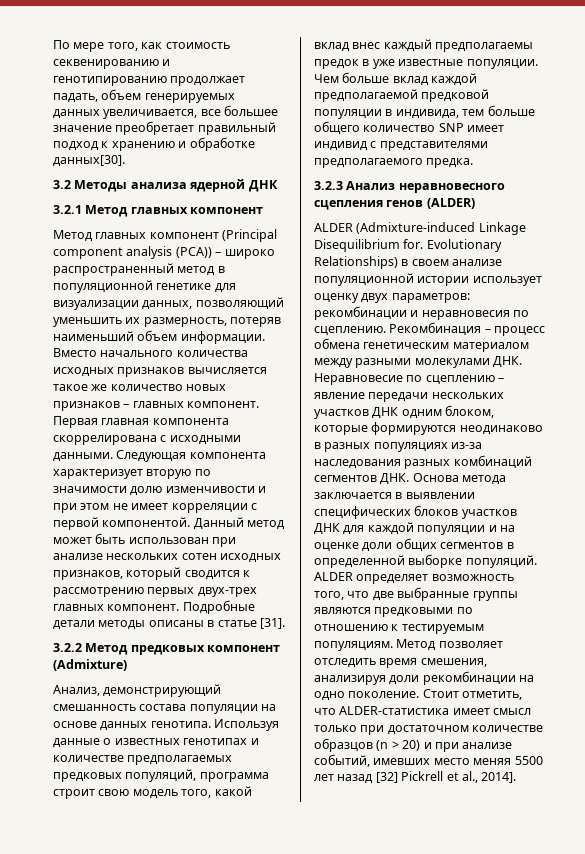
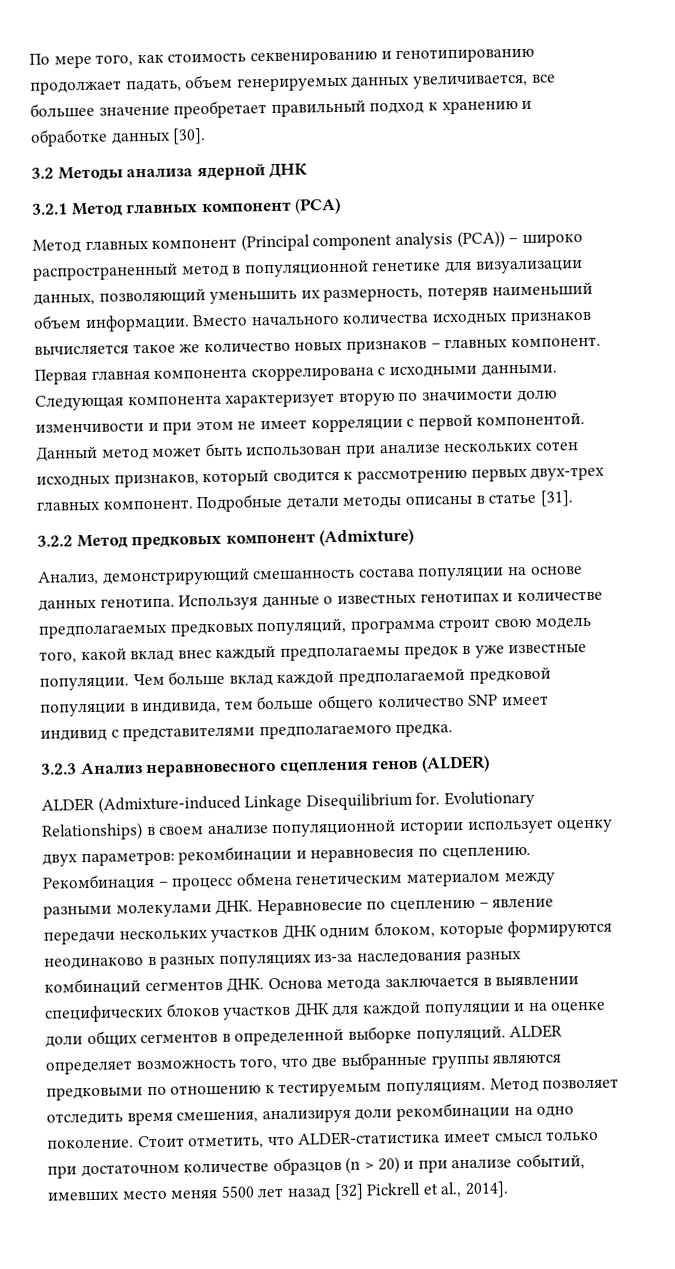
[53,155,125,167] данных[30]. -> [110,128,207,145] данных [30].
(264, 210) none -> [294,196,342,215] (PCA)

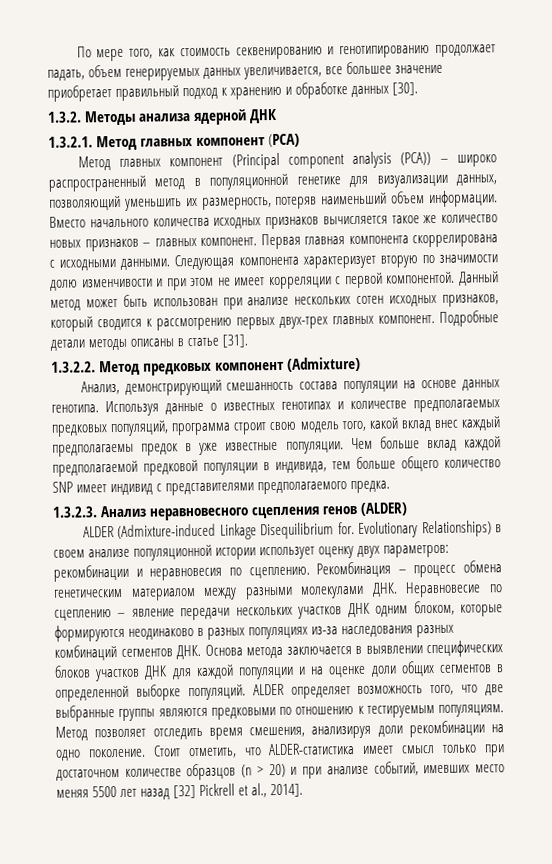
[173,100,268,119] преобретает -> [47,85,112,102] приобретает
[31,167,54,179] 3.2 -> [47,111,82,123] 1.3.2.
[32,203,68,215] 3.2.1 -> [48,136,93,148] 1.3.2.1.
[37,535,73,547] 3.2.2 -> [51,361,96,373] 1.3.2.2.
[41,763,77,775] 3.2.3 -> [52,506,98,518] 1.3.2.3.

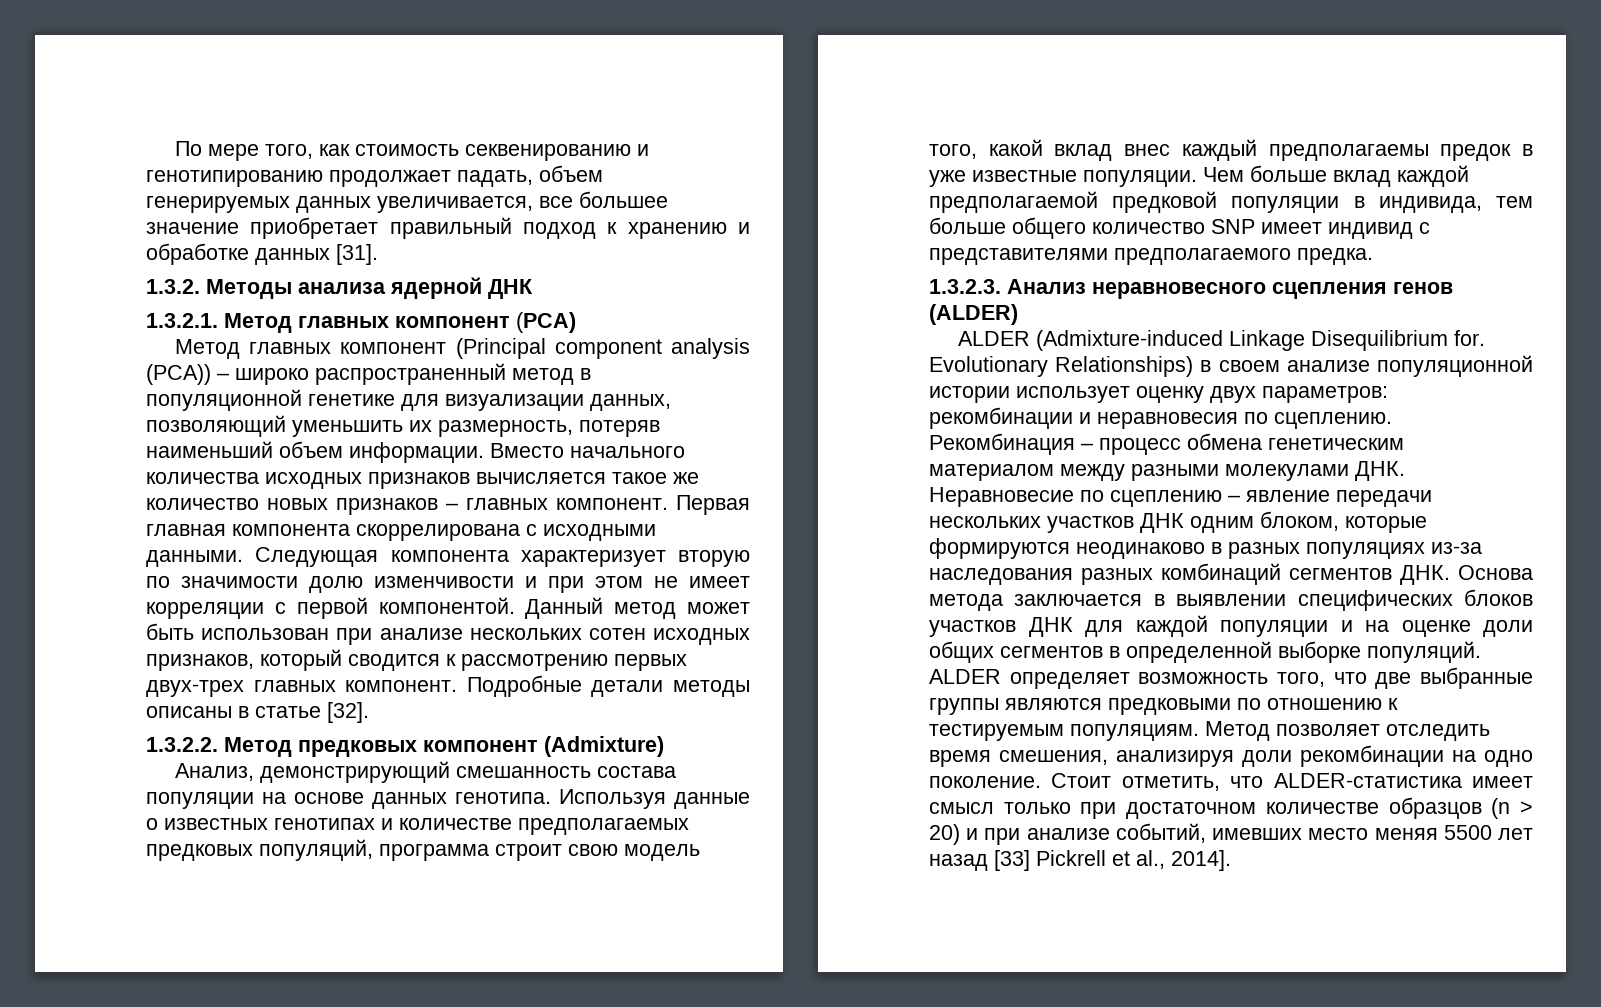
[392,82,419,96] [30]. -> [336,244,378,265] [31].
[222,334,249,348] [31]. -> [327,702,369,723] [32].
[173,785,197,799] [32] -> [994,850,1030,871] [33]

